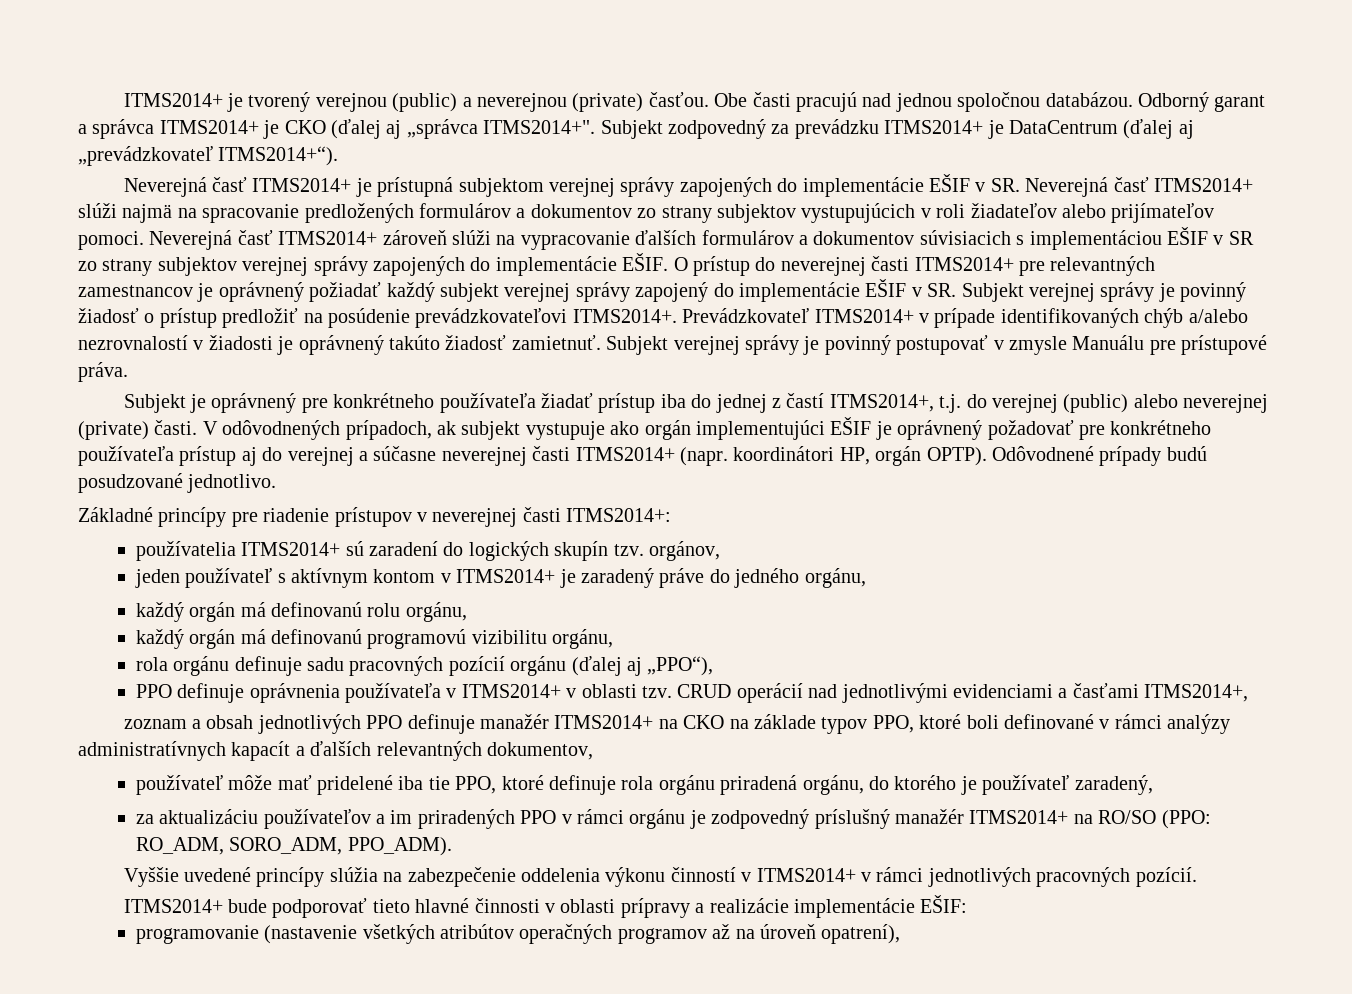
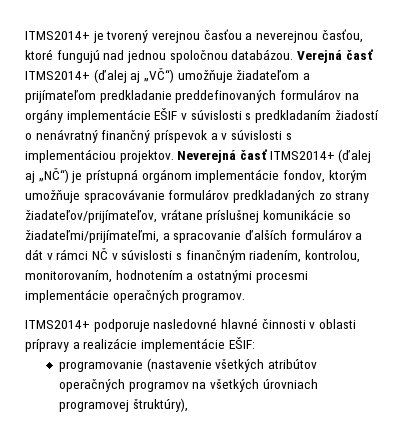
[392,93,458,112] (public) -> [203,29,242,40] časťou
[572,92,1266,112] [78,119,1194,139] [78,146,339,166] [123,174,1253,197] [78,203,1215,223] [78,227,1254,250] [78,253,1156,276] [78,279,1247,302] [78,308,1248,328] [78,335,1268,355] [78,362,128,382] [123,393,1269,413] [78,417,1212,440] [78,446,1207,466] [78,473,277,493] [78,507,672,527] [135,541,721,561] [134,568,866,588] [135,602,467,622] [135,629,614,649] [135,656,714,676] [135,683,1249,703] [123,714,1231,734] [78,741,593,761] [135,775,1153,795] [135,809,1211,829] [135,837,452,856] [123,867,1197,887] [123,898,410,918] (private) časťou. Obe časti pracujú nad jednou spoločnou databázou. Odborný garant a správca ITMS2014+ je CKO (ďalej aj „správca ITMS2014+". Subjekt zodpovedný za prevádzku ITMS2014+ je DataCentrum (ďalej aj „prevádzkovateľ ITMS2014+“). // Neverejná časť ITMS2014+ je prístupná subjektom verejnej správy zapojených do implementácie EŠIF v SR. Neverejná časť ITMS2014+ slúži najmä na spracovanie predložených formulárov a dokumentov zo strany subjektov vystupujúcich v roli žiadateľov alebo prijímateľov pomoci. Neverejná časť ITMS2014+ zároveň slúži na vypracovanie ďalších formulárov a dokumentov súvisiacich s implementáciou EŠIF v SR zo strany subjektov verejnej správy zapojených do implementácie EŠIF. O prístup do neverejnej časti ITMS2014+ pre relevantných zamestnancov je oprávnený požiadať každý subjekt verejnej správy zapojený do implementácie EŠIF v SR. Subjekt verejnej správy je povinný žiadosť o prístup predložiť na posúdenie prevádzkovateľovi ITMS2014+. Prevádzkovateľ ITMS2014+ v prípade identifikovaných chýb a/alebo nezrovnalostí v žiadosti je oprávnený takúto žiadosť zamietnuť. Subjekt verejnej správy je povinný postupovať v zmysle Manuálu pre prístupové práva. // Subjekt je oprávnený pre konkrétneho používateľa žiadať prístup iba do jednej z častí ITMS2014+, t.j. do verejnej (public) alebo neverejnej (private) časti. V odôvodnených prípadoch, ak subjekt vystupuje ako orgán implementujúci EŠIF je oprávnený požadovať pre konkrétneho používateľa prístup aj do verejnej a súčasne neverejnej časti ITMS2014+ (napr. koordinátori HP, orgán OPTP). Odôvodnené prípady budú posudzované jednotlivo. // Základné princípy pre riadenie prístupov v neverejnej časti ITMS2014+: // používatelia ITMS2014+ sú zaradení do logických skupín tzv. orgánov, // jeden používateľ s aktívnym kontom v ITMS2014+ je zaradený práve do jedného orgánu, // každý orgán má definovanú rolu orgánu, // každý orgán má definovanú programovú vizibilitu orgánu, // rola orgánu definuje sadu pracovných pozícií orgánu (ďalej aj „PPO“), // PPO definuje oprávnenia používateľa v ITMS2014+ v oblasti tzv. CRUD operácií nad jednotlivými evidenciami a časťami ITMS2014+, // zoznam a obsah jednotlivých PPO definuje manažér ITMS2014+ na CKO na základe typov PPO, ktoré boli definované v rámci analýzy administratívnych kapacít a ďalších relevantných dokumentov, // používateľ môže mať pridelené iba tie PPO, ktoré definuje rola orgánu priradená orgánu, do ktorého je používateľ zaradený, // za aktualizáciu používateľov a im priradených PPO v rámci orgánu je zodpovedný príslušný manažér ITMS2014+ na RO/SO (PPO: RO_ADM, SORO_ADM, PPO_ADM). // Vyššie uvedené princípy slúžia na zabezpečenie oddelenia výkonu činností v ITMS2014+ v rámci jednotlivých pracovných pozícií. // ITMS2014+ bude podporovať tieto -> [321,29,363,43] [25,49,373,63] [25,68,310,83] [25,89,359,103] [25,108,379,123] [25,129,292,143] [25,149,372,163] [25,168,367,183] [25,189,370,203] [25,209,351,223] [25,229,363,243] [25,248,360,263] [25,270,308,283] [25,289,246,303] [25,318,218,332] časťou, ktoré fungujú nad jednou spoločnou databázou. Verejná časť ITMS2014+ (ďalej aj „VČ“) umožňuje žiadateľom a prijímateľom predkladanie preddefinovaných formulárov na orgány implementácie EŠIF v súvislosti s predkladaním žiadostí o nenávratný finančný príspevok a v súvislosti s implementáciou projektov. Neverejná časť ITMS2014+ (ďalej aj „NČ“) je prístupná orgánom implementácie fondov, ktorým umožňuje spracovávanie formulárov predkladaných zo strany žiadateľov/prijímateľov, vrátane príslušnej komunikácie so žiadateľmi/prijímateľmi, a spracovanie ďalších formulárov a dát v rámci NČ v súvislosti s finančným riadením, kontrolou, monitorovaním, hodnotením a ostatnými procesmi implementácie operačných programov. // ITMS2014+ podporuje nasledovné
[712,924,901,944] až na úroveň opatrení), -> [192,379,318,392] [59,398,188,412] na všetkých úrovniach programovej štruktúry),

